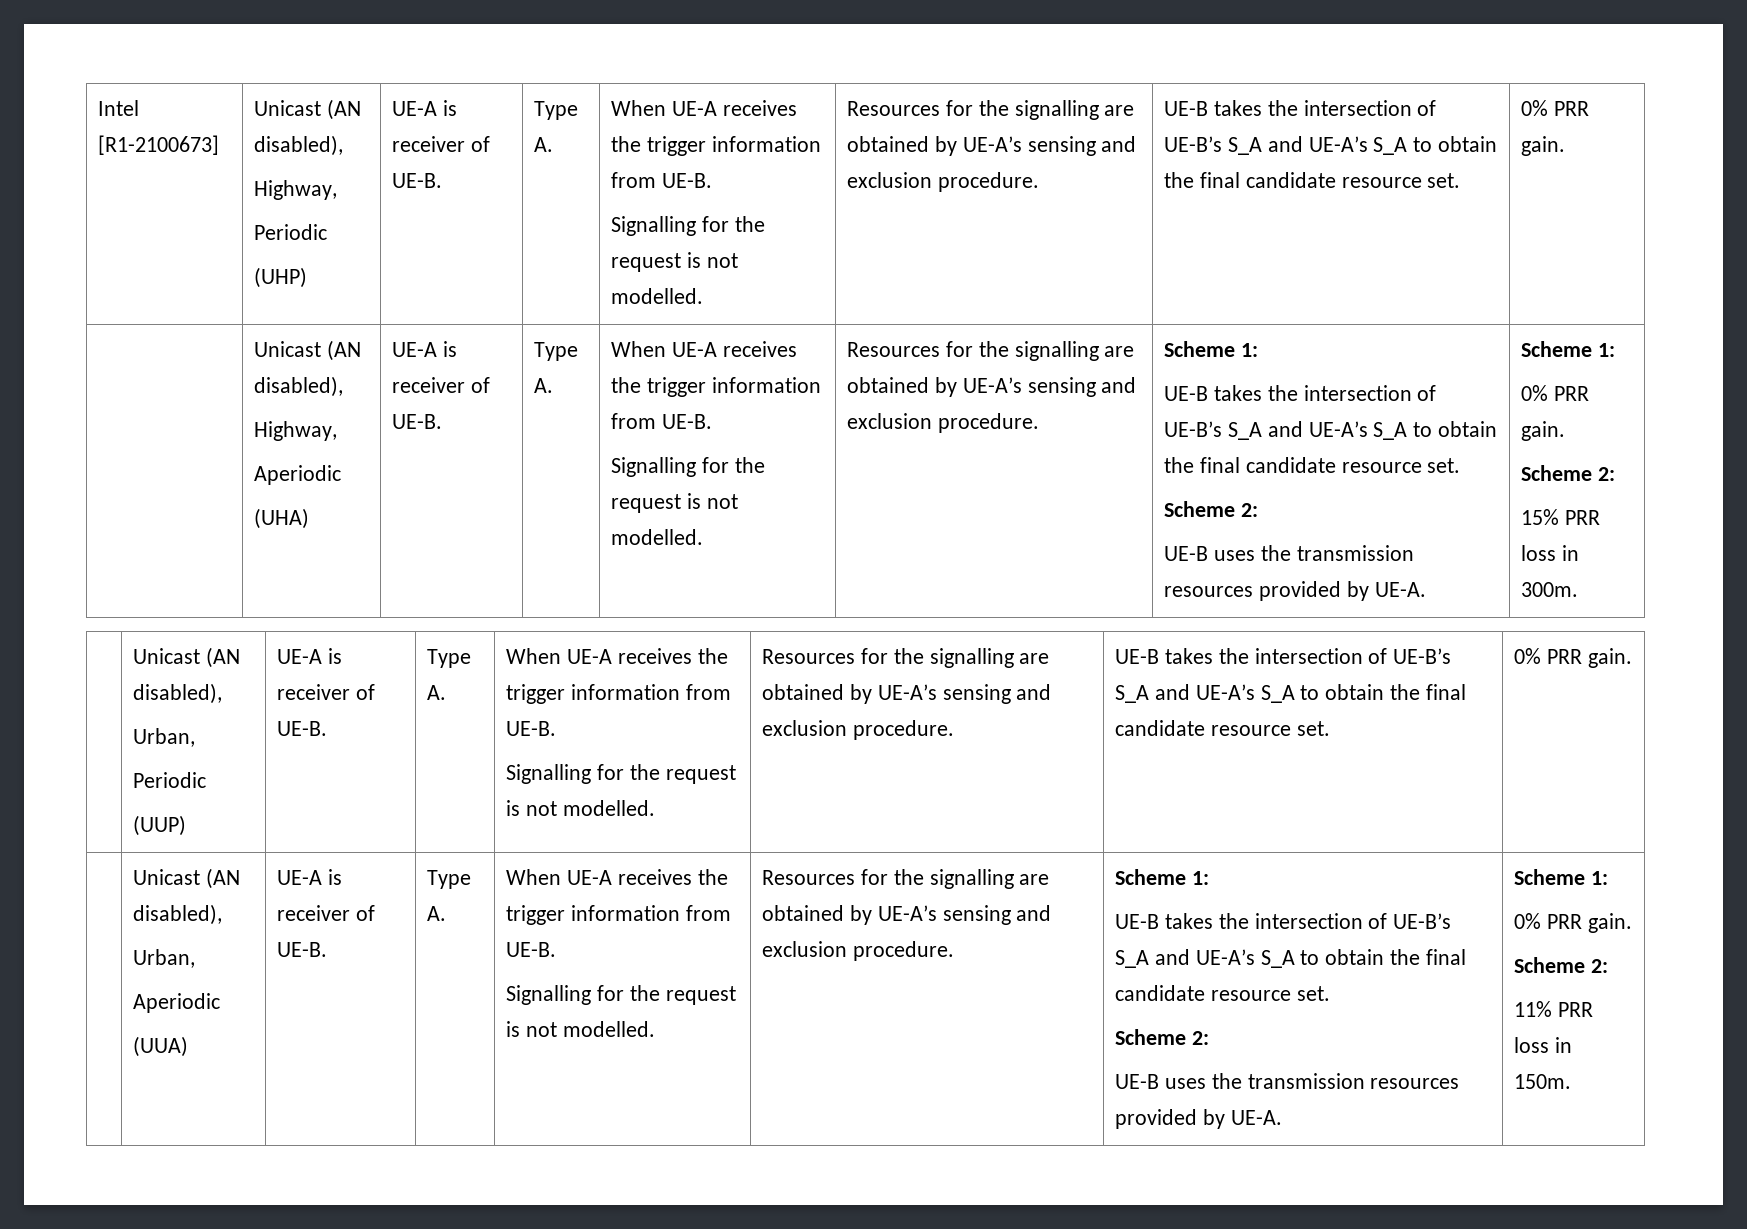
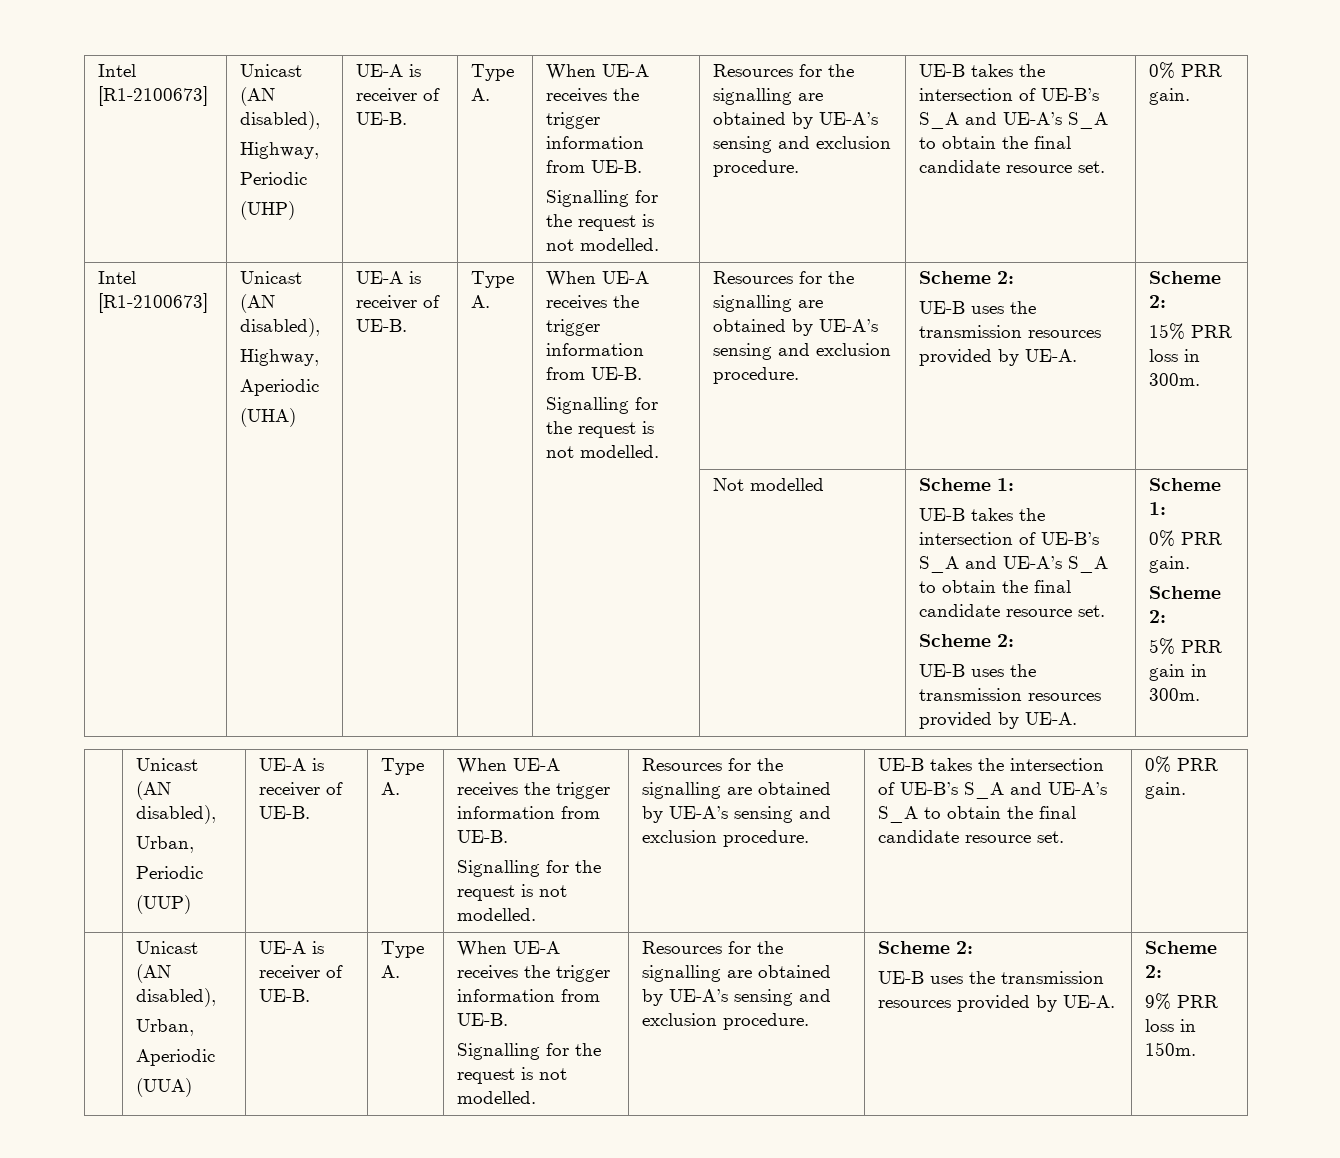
(1566, 146) none -> [98,271,137,284] [98,293,209,313] Intel [R1-2100673]
(1040, 423) none -> [919,271,1015,284] [919,301,1037,314] [919,325,1102,338] [919,349,1078,366] [1149,271,1222,284] [1149,295,1167,308] [1149,323,1233,340] [1149,349,1201,362] [1149,373,1201,386] [713,478,825,491] | Scheme 2: // UE-B uses the transmission resources provided by UE-A. | Scheme 2: // 15% PRR loss in 300m. // | | | | | Not modelled
[1521,509,1601,525] [1521,545,1557,561] 15% PRR loss -> [1149,638,1223,655] [1149,664,1186,681] 5% PRR gain
[1192,871,1210,885] [1115,913,1452,929] [1115,949,1466,968] [1115,985,1330,1001] [1115,1029,1187,1045] 1: // UE-B takes the intersection of UE-B’s S_A and UE-A’s S_A to obtain the final candidate resource set. // Scheme -> (951, 947) none
[1591,871,1609,885] [1514,913,1632,933] [1514,957,1609,973] [1514,1001,1553,1017] 1: // 0% PRR gain. // Scheme 2: // 11% -> [1145,965,1163,978] [1145,993,1172,1010] 2: // 9%

